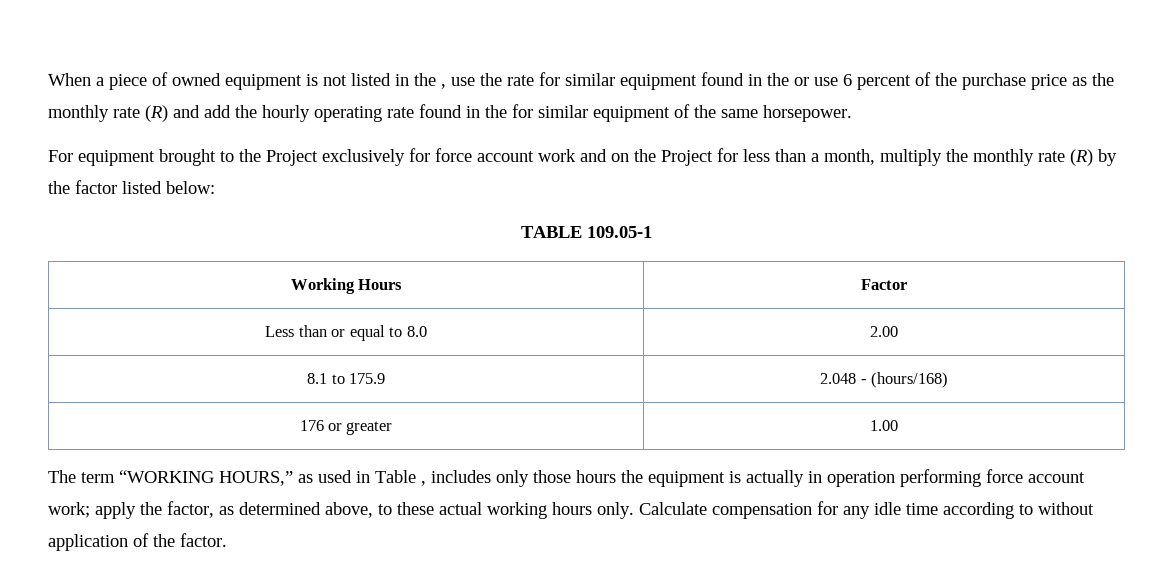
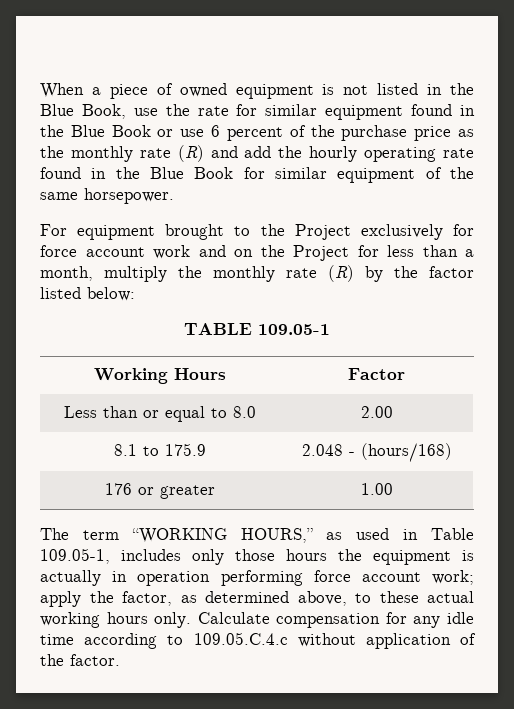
[441,84,446,89] , -> [40,104,126,119] Blue Book,
(789, 79) none -> [70,125,151,137] Blue Book
(507, 111) none -> [150,167,234,179] Blue Book
[421,481,426,486] , -> [40,548,110,564] 109.05-1,
(1033, 509) none -> [193,632,288,645] 109.05.C.4.c

